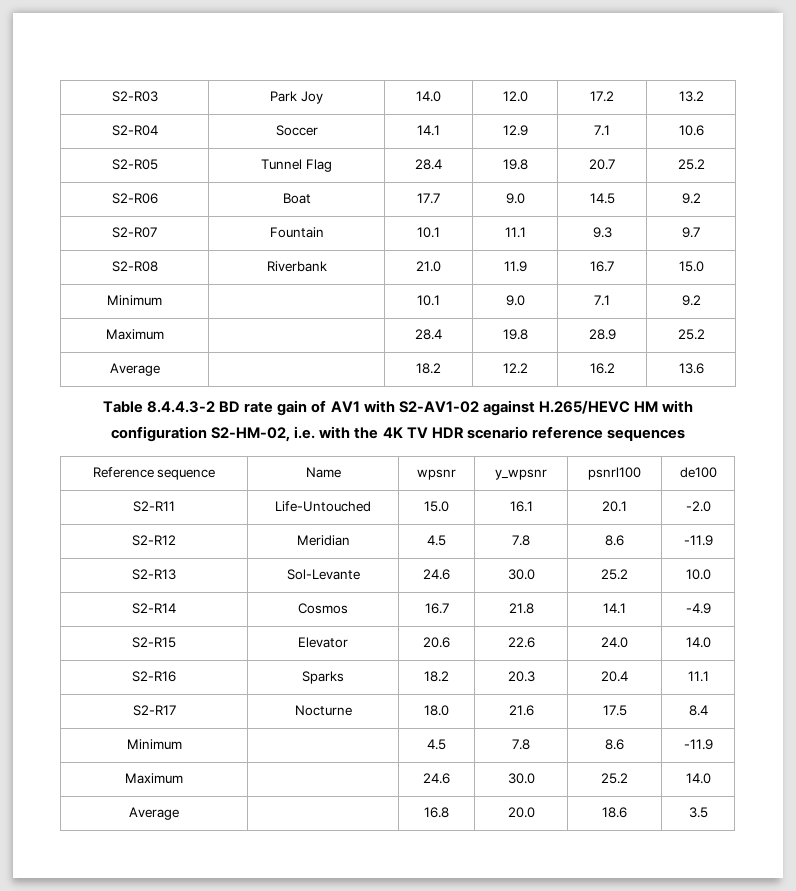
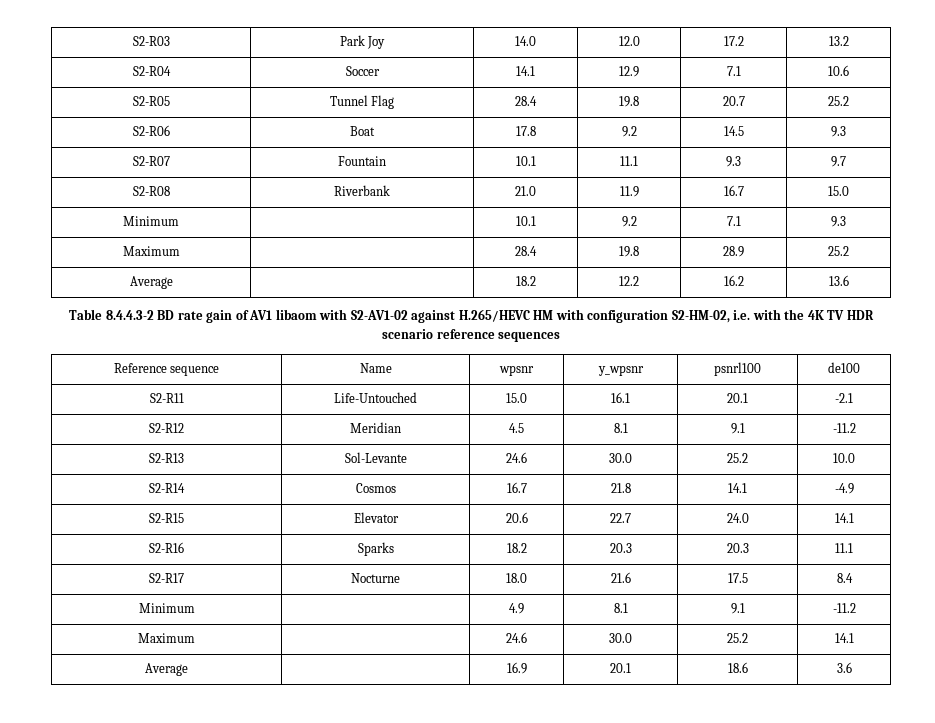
[417,193,441,204] [505,193,525,204] 17.7 | 9.0 -> [515,126,536,136] [621,126,637,137] 17.8 | 9.2
[681,193,701,204] 9.2 -> [831,126,846,137] 9.3
[505,295,525,306] [594,295,610,306] [681,295,701,306] 9.0 | 7.1 | 9.2 -> [621,216,637,227] [726,216,741,226] [831,216,846,227] 9.2 | 7.1 | 9.3
(360, 406) none -> [275,309,317,320] libaom
[685,501,711,512] -2.0 -> [835,393,853,403] -2.1
[512,535,530,546] [605,535,624,546] [683,535,713,546] 7.8 | 8.6 | -11.9 -> [613,423,628,433] [730,423,745,434] [832,423,856,433] 8.1 | 9.1 | -11.2
[507,637,535,648] 22.6 -> [610,513,631,523] 22.7
[685,637,711,648] 14.0 -> [834,513,854,523] 14.1
[601,671,628,682] 20.4 -> [726,543,749,553] 20.3
[427,739,446,750] [512,739,530,750] [605,739,624,750] [683,739,713,750] 4.5 | 7.8 | 8.6 | -11.9 -> [509,603,524,614] [613,603,628,613] [730,603,745,614] [832,603,856,613] 4.9 | 8.1 | 9.1 | -11.2
[685,773,711,784] [129,807,179,820] [424,807,449,818] [507,807,535,818] 14.0 // Average | | 16.8 | 20.0 -> [834,633,854,643] [145,663,188,676] [506,662,527,674] [610,663,631,673] 14.1 // Average | | 16.9 | 20.1
[688,807,708,818] 3.5 -> [836,662,852,673] 3.6

